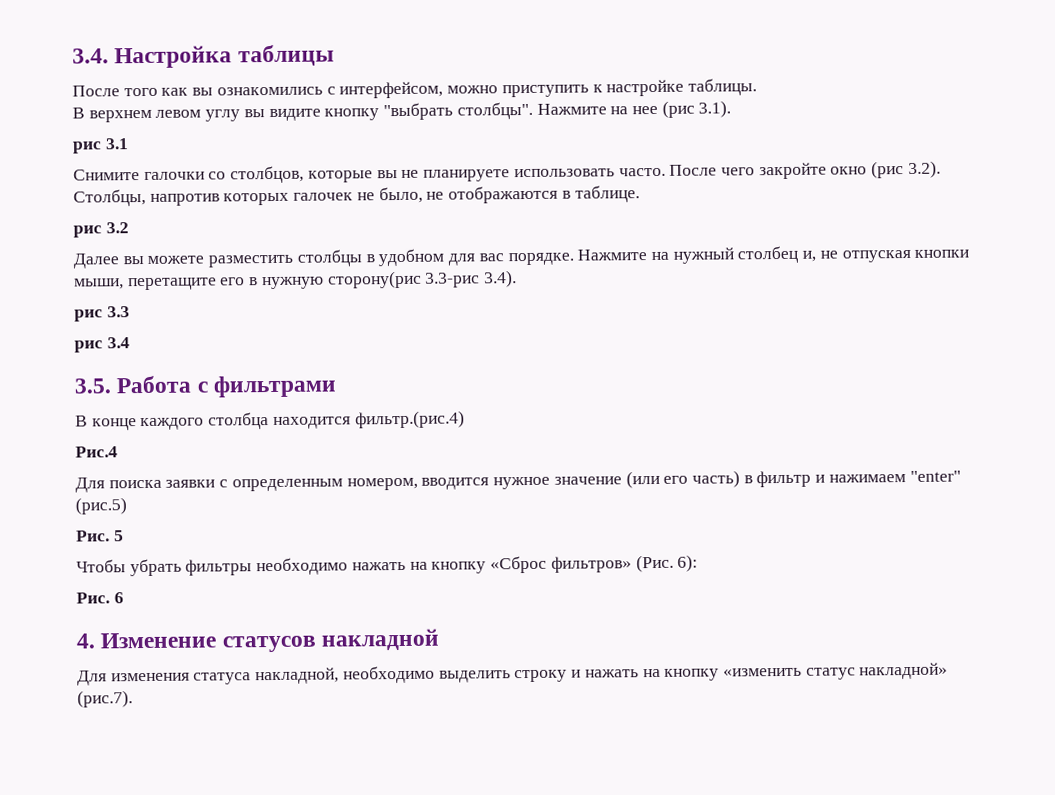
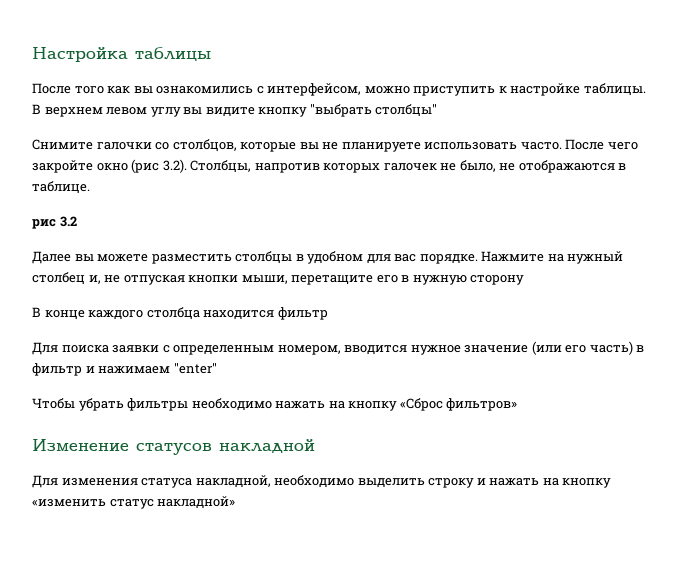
[72,48,109,64] 3.4. -> (32, 54) none
[456,100,732,120] [72,138,129,154] столбцы". Нажмите на нее (рис 3.1). // рис 3.1 -> [375,104,438,117] столбцы"
[327,270,518,289] [74,306,130,322] [74,337,130,353] [74,375,337,398] сторону(рис 3.3-рис 3.4). // рис 3.3 // рис 3.4 // 3.5. Работа с фильтрами -> [470,275,525,285] сторону
[354,410,465,429] [75,446,118,458] фильтр.(рис.4) // Рис.4 -> [277,307,328,320] фильтр
[75,497,127,515] [76,530,124,542] (рис.5) // Рис. 5 -> (217, 368) none
[635,554,699,573] [76,592,124,604] [76,633,95,649] (Рис. 6): // Рис. 6 // 4. -> (518, 404) //
[77,690,133,708] (рис.7). -> (236, 502) none

